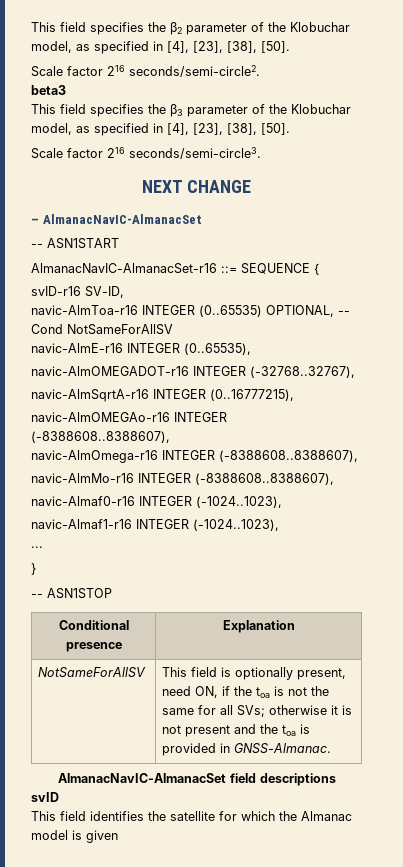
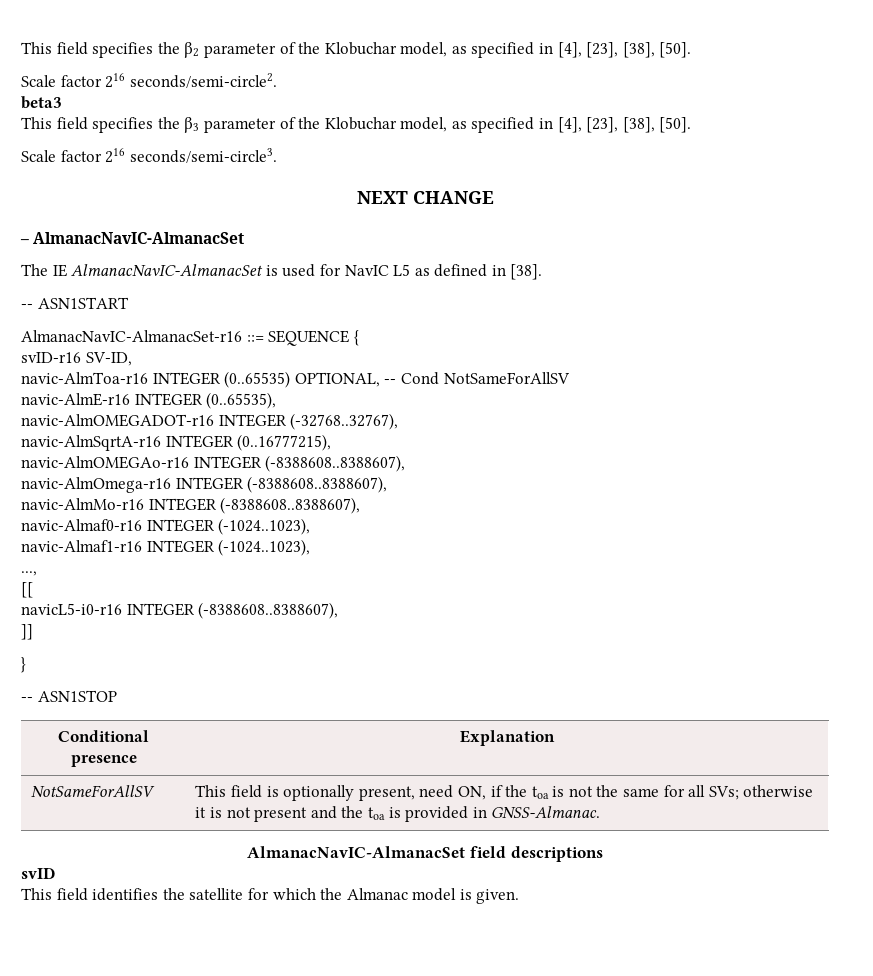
(202, 219) none -> [21,264,543,280] // The IE AlmanacNavIC-AlmanacSet is used for NavIC L5 as defined in [38].
[31,546,43,548] ... -> [21,571,37,576] [21,582,33,598] [21,602,339,619] [21,624,33,640] ..., // [[ // navicL5-i0-r16 INTEGER (-8388608..8388607), // ]]
[86,830,118,843] given -> [476,889,520,904] given.

